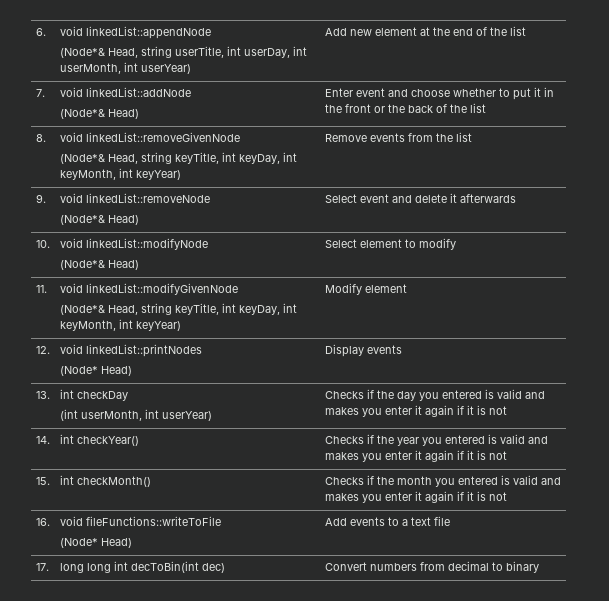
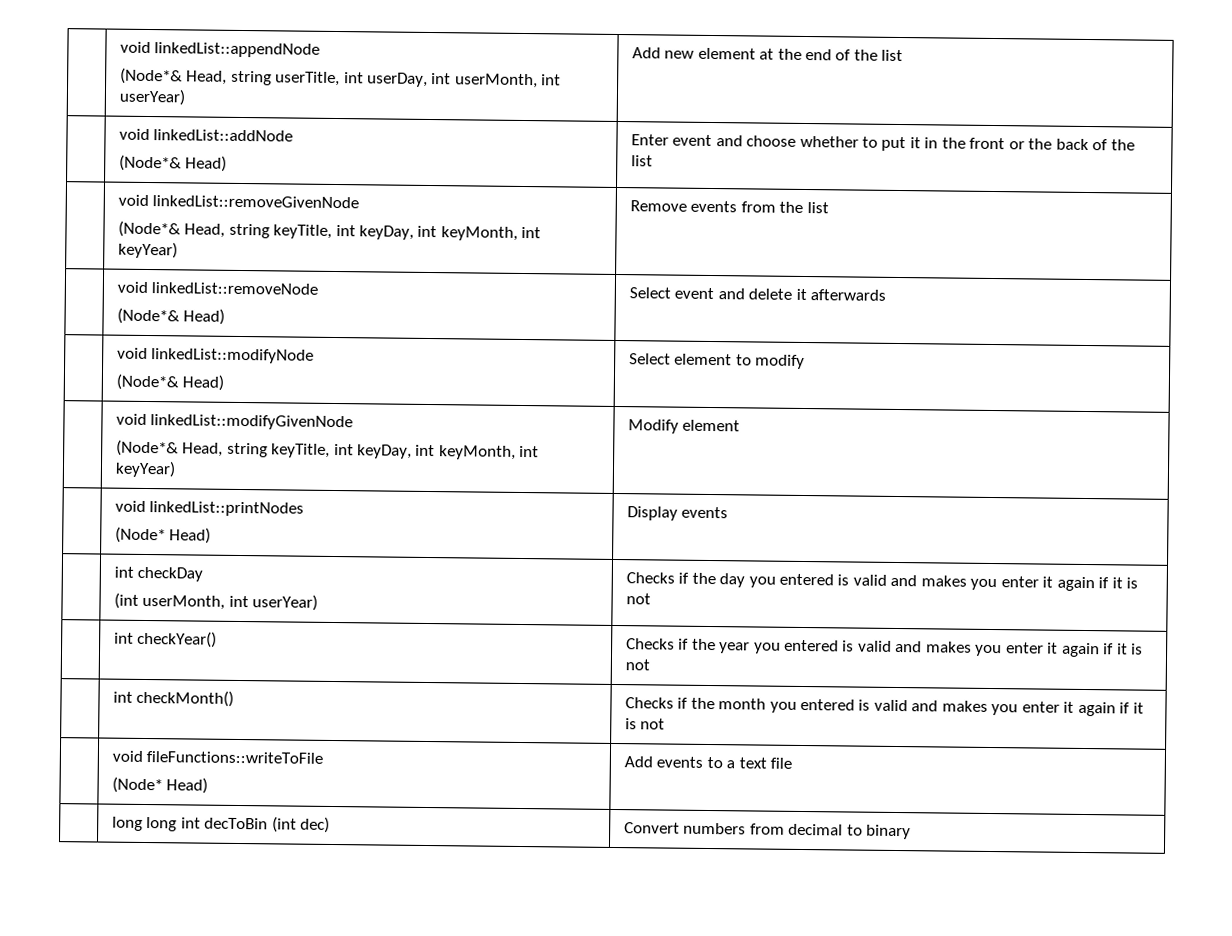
[35,28,46,36] 6. -> (119, 47) none
[35,89,45,97] 7. -> (904, 55) none
[35,134,46,142] 8. -> (653, 161) none
[35,194,46,203] 9. -> (829, 208) none
[35,240,50,248] 10. -> (886, 295) none
[35,285,47,293] 11. -> (806, 362) none
[35,346,50,354] 12. -> (741, 425) none
[35,391,50,399] 13. -> (729, 512) none
[35,436,50,444] 14. -> (651, 599) none
[35,477,50,485] 15. -> (650, 665) none
[35,518,50,526] 16. -> (666, 724) none
[35,563,49,571] 17. -> (792, 763) none
[130,561,199,573] decToBin(int -> [204,816,297,833] decToBin (int

